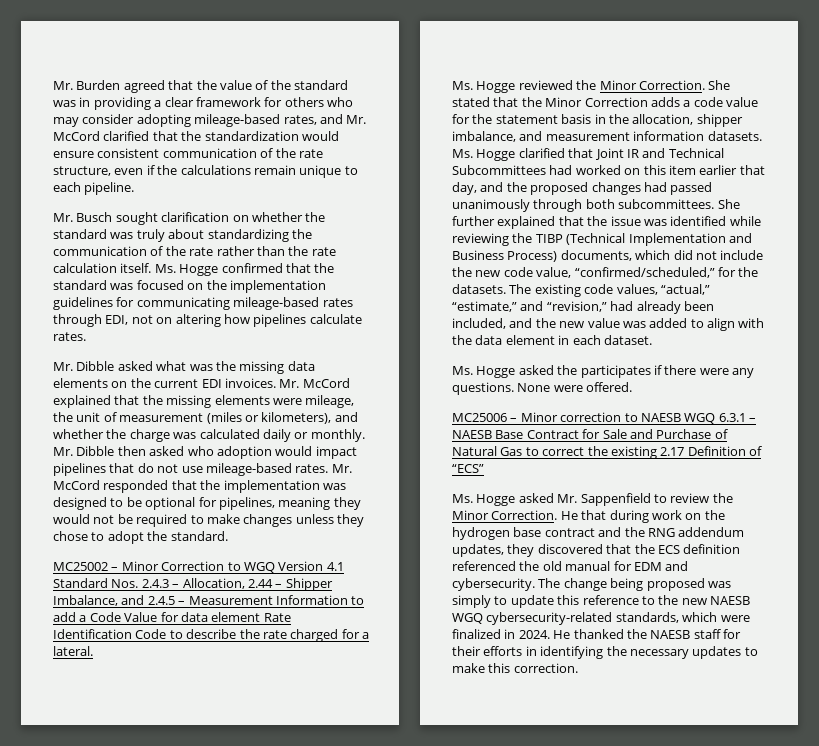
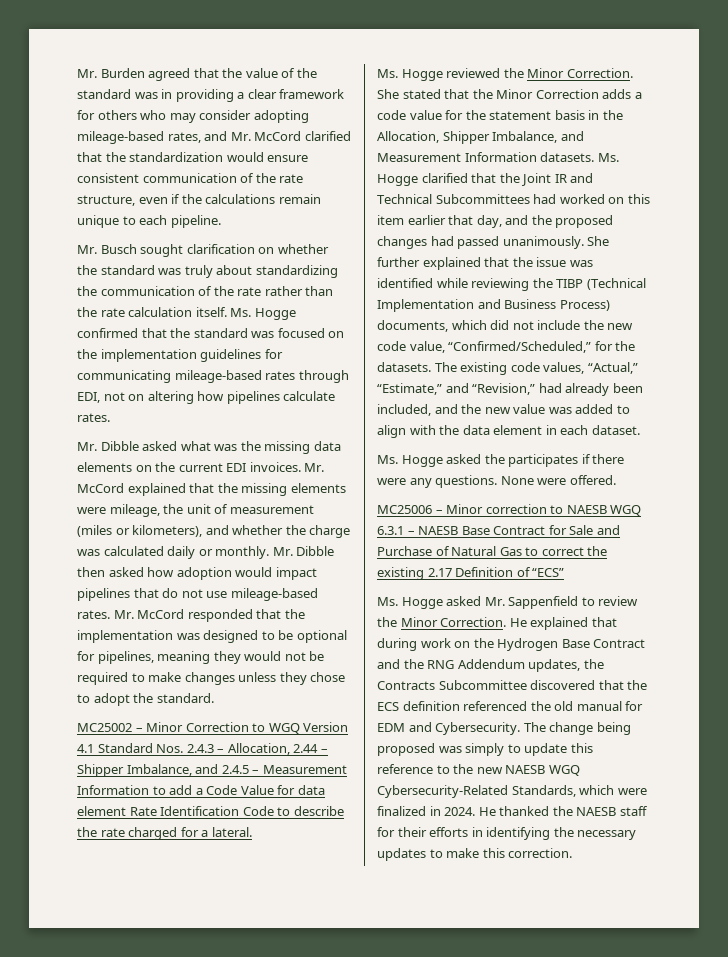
[187,446,214,456] who -> [147,567,175,577] how
[632,114,743,127] [452,131,705,142] allocation, shipper imbalance, and measurement information -> [377,131,584,144] [377,152,537,162] Allocation, Shipper Imbalance, and Measurement Information
(594, 153) none -> [499,173,520,183] the
[452,199,715,212] unanimously through both subcommittees. -> [502,236,584,249] unanimously.
[574,267,715,278] “confirmed/scheduled,” -> [448,341,592,353] “Confirmed/Scheduled,”
[660,284,710,295] [452,301,607,312] “actual,” “estimate,” and “revision,” -> [587,362,638,374] [377,383,536,395] “Actual,” “Estimate,” and “Revision,”
(578, 515) none -> [530,617,589,630] explained
[452,527,745,540] [452,544,535,557] hydrogen base contract and the RNG addendum updates, they -> [497,638,646,651] [377,659,604,672] [377,680,527,690] Hydrogen Base Contract and the RNG Addendum updates, the Contracts Subcommittee
[452,578,535,591] cybersecurity. -> [435,722,521,735] Cybersecurity.
[486,612,679,625] cybersecurity-related standards, -> [377,785,576,798] Cybersecurity-Related Standards,

